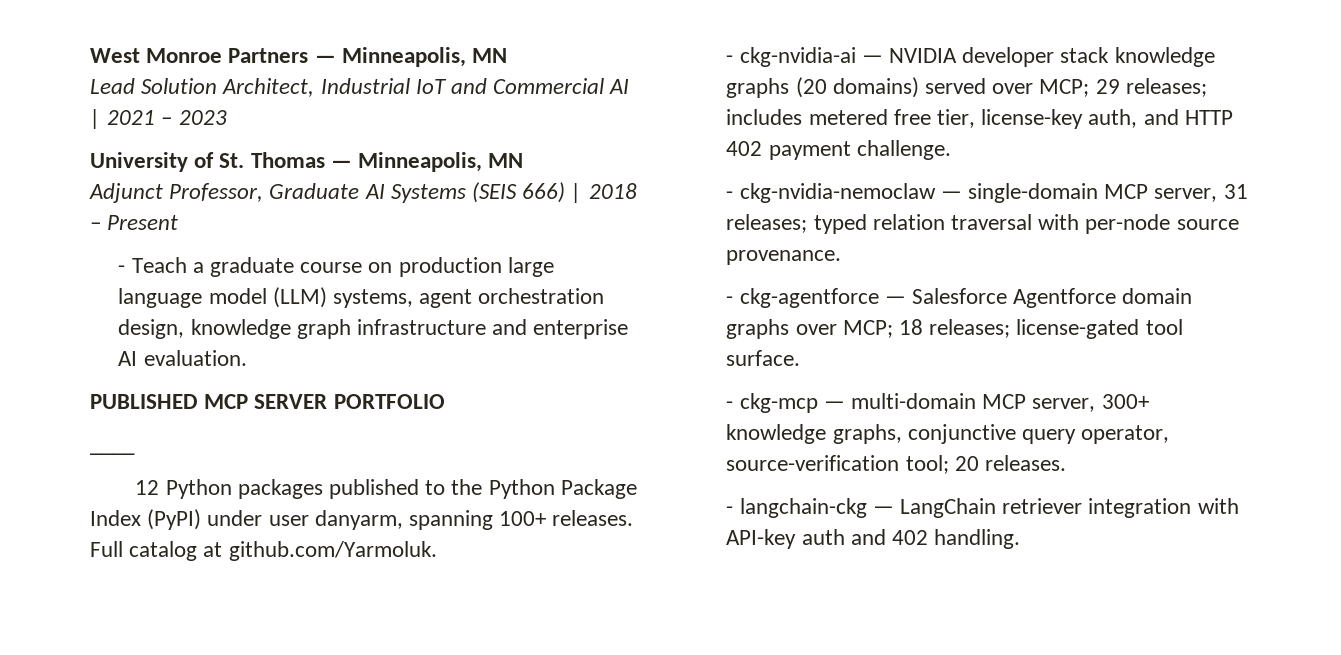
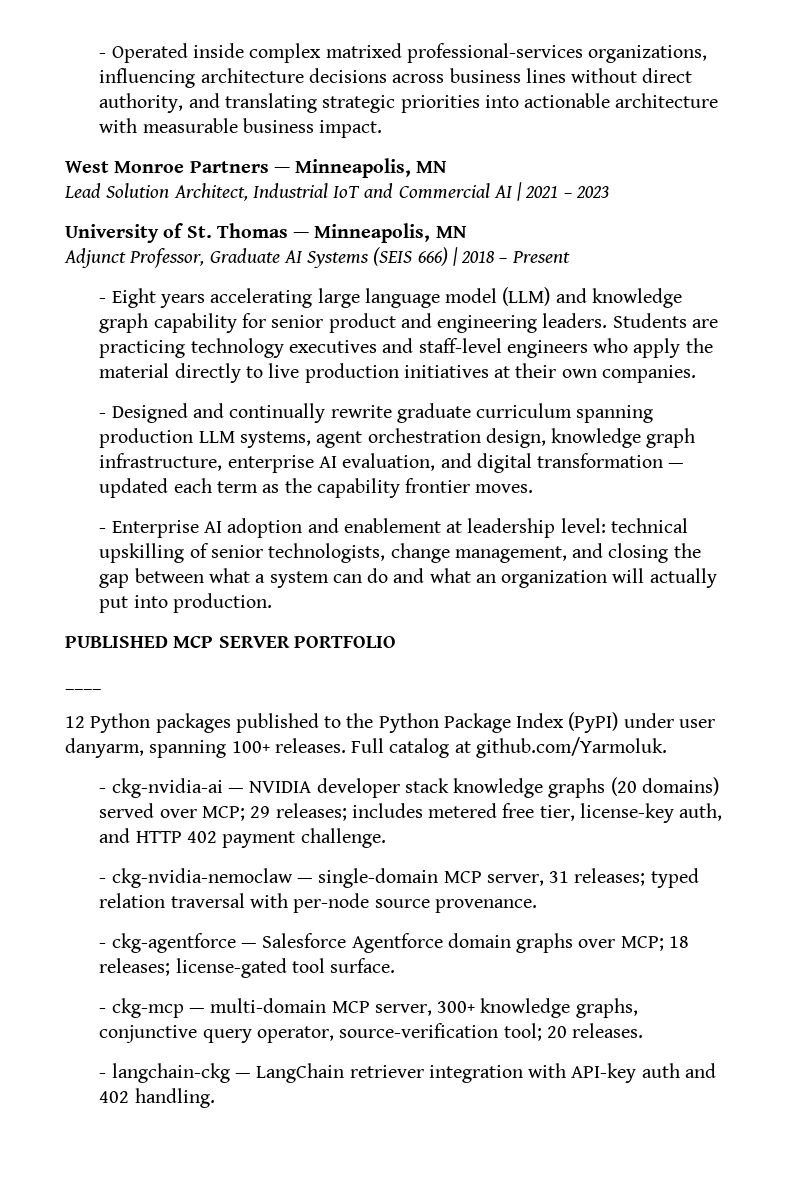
(90, 55) none -> [99,43,708,63] [99,68,693,88] [99,93,719,113] [99,118,383,138] - Operated inside complex matrixed professional-services organizations, influencing architecture decisions across business lines without direct authority, and translating strategic priorities into actionable architecture with measurable business impact. //
[131,257,554,277] [118,287,327,308] Teach a graduate course on production large language model (LLM) -> [111,287,682,308] [99,313,718,333] [99,338,713,358] [99,363,696,383] [99,403,654,423] [99,428,235,448] Eight years accelerating large language model (LLM) and knowledge graph capability for senior product and engineering leaders. Students are practicing technology executives and staff-level engineers who apply the material directly to live production initiatives at their own companies. // - Designed and continually rewrite graduate curriculum spanning production LLM
[357,319,629,339] [118,350,247,366] infrastructure and enterprise AI evaluation. -> [99,453,685,473] [99,478,534,498] [99,518,688,538] [99,543,701,563] [99,568,717,588] [99,593,272,613] infrastructure, enterprise AI evaluation, and digital transformation — updated each term as the capability frontier moves. // - Enterprise AI adoption and enablement at leadership level: technical upskilling of senior technologists, change management, and closing the gap between what a system can do and what an organization will actually put into production.

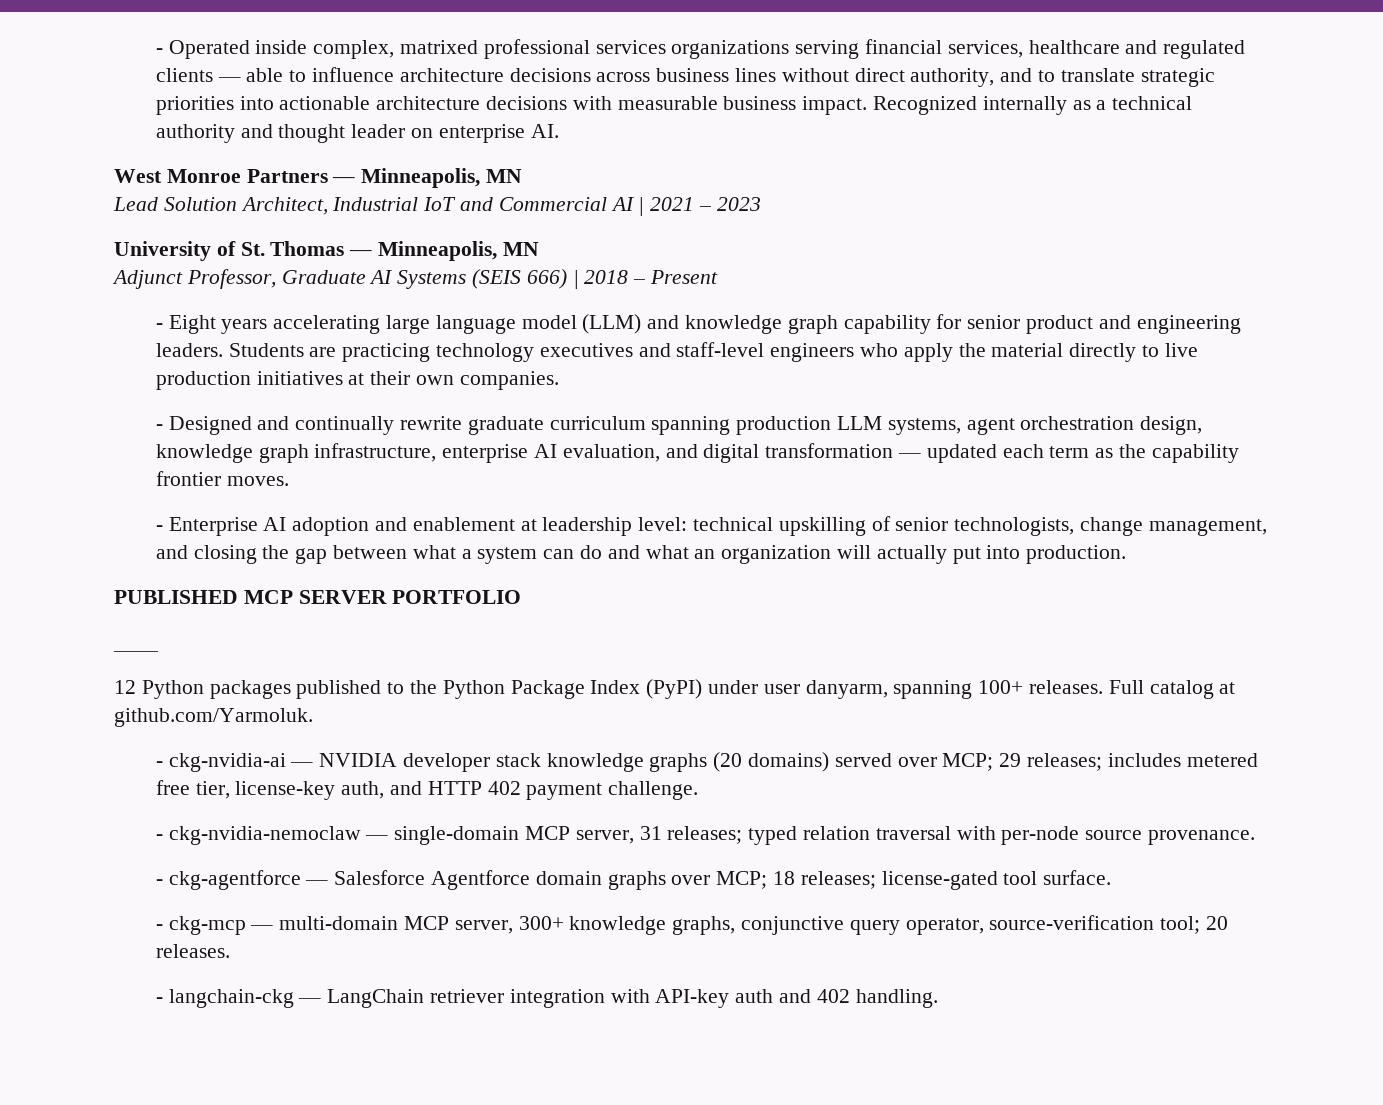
[249,43,708,63] [99,68,196,88] complex matrixed professional-services organizations, influencing -> [313,39,1246,59] [155,67,394,82] complex, matrixed professional services organizations serving financial services, healthcare and regulated clients — able to influence
[224,93,317,113] translating -> [1038,68,1135,82] to translate
(719, 100) none -> [485,96,567,110] decisions
(383, 129) none -> [872,96,1193,115] [155,124,559,143] Recognized internally as a technical authority and thought leader on enterprise AI.

